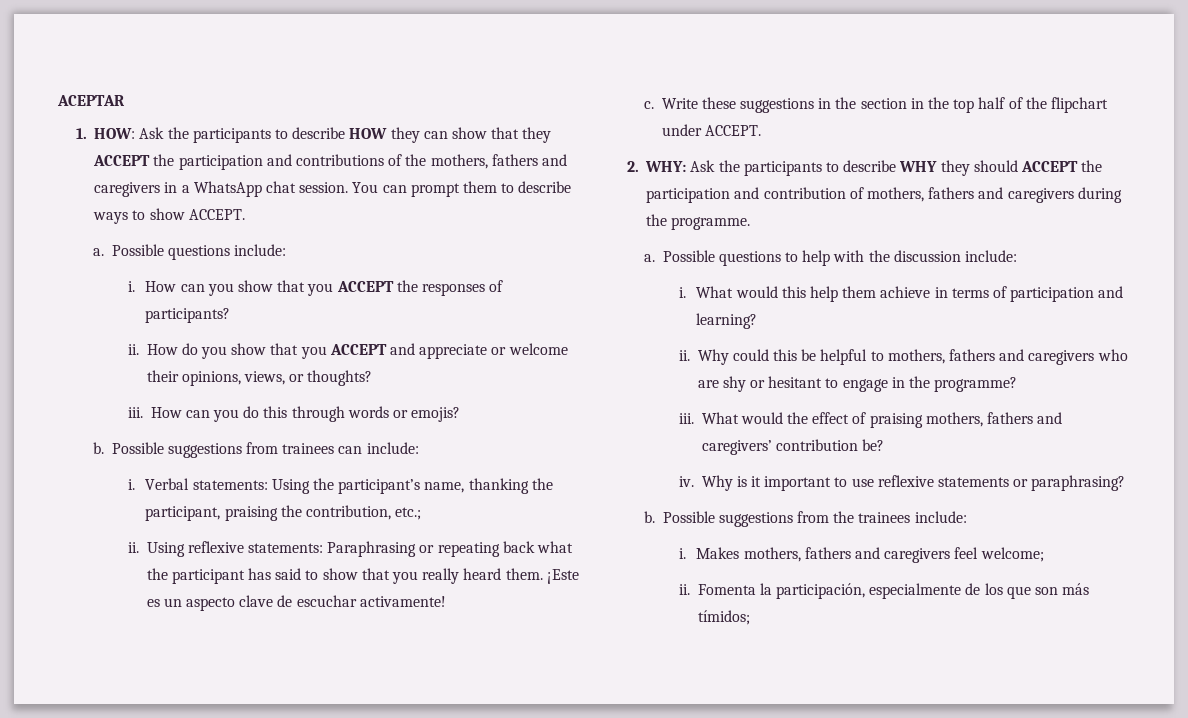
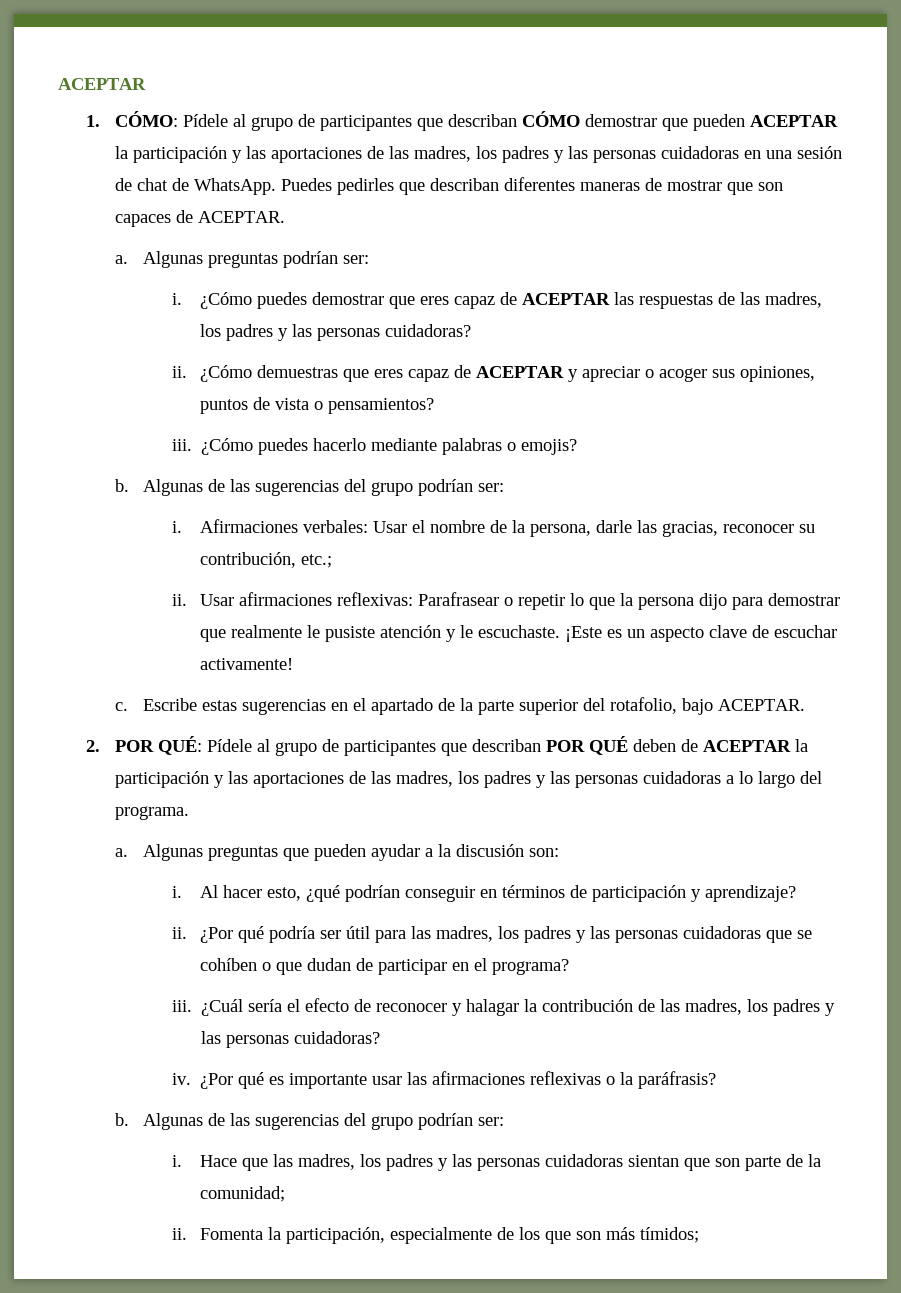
[94,127,552,143] [93,154,567,170] [94,181,572,197] [93,208,245,224] [92,244,287,260] [127,280,504,296] [145,308,231,323] [127,343,568,359] [146,370,373,386] [127,406,461,422] [92,442,419,458] [127,478,553,494] [145,505,422,521] [127,541,574,557] [146,568,543,584] HOW: Ask the participants to describe HOW they can show that they ACCEPT the participation and contributions of the mothers, fathers and caregivers in a WhatsApp chat session. You can prompt them to describe ways to show ACCEPT. // a. Possible questions include: // i. How can you show that you ACCEPT the responses of participants? // ii. How do you show that you ACCEPT and appreciate or welcome their opinions, views, or thoughts? // iii. How can you do this through words or emojis? // b. Possible suggestions from trainees can include: // i. Verbal statements: Using the participant’s name, thanking the participant, praising the contribution, etc.; // ii. Using reflexive statements: Paraphrasing or repeating back what the participant has said to show that you really heard them. -> [114,111,838,131] [114,146,842,163] [114,177,783,195] [114,210,285,227] [114,251,370,268] [171,292,823,309] [200,324,472,341] [171,365,816,382] [200,397,435,414] [171,438,578,455] [114,479,505,496] [171,519,816,537] [200,552,333,568] [171,592,841,610] [200,625,561,642] CÓMO: Pídele al grupo de participantes que describan CÓMO demostrar que pueden ACEPTAR la participación y las aportaciones de las madres, los padres y las personas cuidadoras en una sesión de chat de WhatsApp. Puedes pedirles que describan diferentes maneras de mostrar que son capaces de ACEPTAR. // a. Algunas preguntas podrían ser: // i. ¿Cómo puedes demostrar que eres capaz de ACEPTAR las respuestas de las madres, los padres y las personas cuidadoras? // ii. ¿Cómo demuestras que eres capaz de ACEPTAR y apreciar o acoger sus opiniones, puntos de vista o pensamientos? // iii. ¿Cómo puedes hacerlo mediante palabras o emojis? // b. Algunas de las sugerencias del grupo podrían ser: // i. Afirmaciones verbales: Usar el nombre de la persona, darle las gracias, reconocer su contribución, etc.; // ii. Usar afirmaciones reflexivas: Parafrasear o repetir lo que la persona dijo para demostrar que realmente le pusiste atención y le escuchaste.
[661,97,1108,113] [661,124,761,136] [626,160,1103,176] [646,187,1122,203] [646,214,751,230] [643,250,1018,266] [678,286,1124,302] [696,313,758,329] [678,349,1128,365] [697,376,1018,392] [678,412,1063,428] [701,439,885,455] [678,475,1126,491] [643,511,967,527] [678,547,1044,563] Write these suggestions in the section in the top half of the flipchart under ACCEPT. // 2. WHY: Ask the participants to describe WHY they should ACCEPT the participation and contribution of mothers, fathers and caregivers during the programme. // a. Possible questions to help with the discussion include: // i. What would this help them achieve in terms of participation and learning? // ii. Why could this be helpful to mothers, fathers and caregivers who are shy or hesitant to engage in the programme? // iii. What would the effect of praising mothers, fathers and caregivers’ contribution be? // iv. Why is it important to use reflexive statements or paraphrasing? // b. Possible suggestions from the trainees include: // i. Makes mothers, fathers and caregivers feel welcome; -> [143,697,806,715] [86,736,808,756] [114,771,822,788] [114,806,189,820] [114,844,560,861] [171,885,797,902] [171,926,813,943] [200,958,570,975] [171,998,836,1016] [201,1031,381,1048] [171,1071,717,1089] [114,1113,505,1130] [171,1154,822,1171] [200,1186,286,1202] Escribe estas sugerencias en el apartado de la parte superior del rotafolio, bajo ACEPTAR. // 2. POR QUÉ: Pídele al grupo de participantes que describan POR QUÉ deben de ACEPTAR la participación y las aportaciones de las madres, los padres y las personas cuidadoras a lo largo del programa. // a. Algunas preguntas que pueden ayudar a la discusión son: // i. Al hacer esto, ¿qué podrían conseguir en términos de participación y aprendizaje? // ii. ¿Por qué podría ser útil para las madres, los padres y las personas cuidadoras que se cohíben o que dudan de participar en el programa? // iii. ¿Cuál sería el efecto de reconocer y halagar la contribución de las madres, los padres y las personas cuidadoras? // iv. ¿Por qué es importante usar las afirmaciones reflexivas o la paráfrasis? // b. Algunas de las sugerencias del grupo podrían ser: // i. Hace que las madres, los padres y las personas cuidadoras sientan que son parte de la comunidad;

